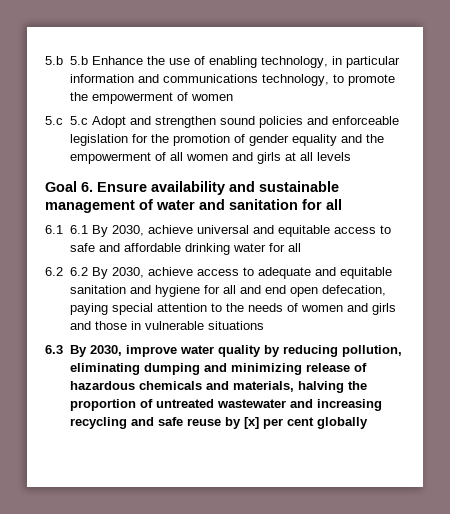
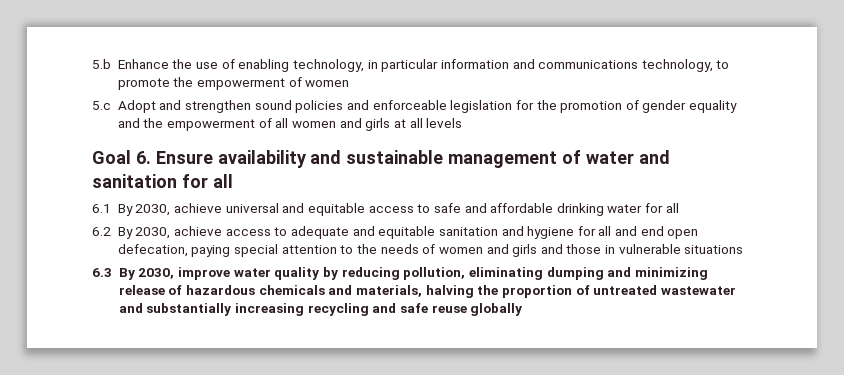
[45,56,88,65] 5.b 5.b -> [92,59,111,69] 5.b
[69,116,88,125] 5.c -> (111, 105) none
[69,225,88,234] 6.1 -> (111, 208) none
[69,267,88,276] 6.2 -> (111, 231) none
(313, 403) none -> [146,303,232,316] substantially
[224,417,314,429] by [x] per cent -> (467, 309) none

